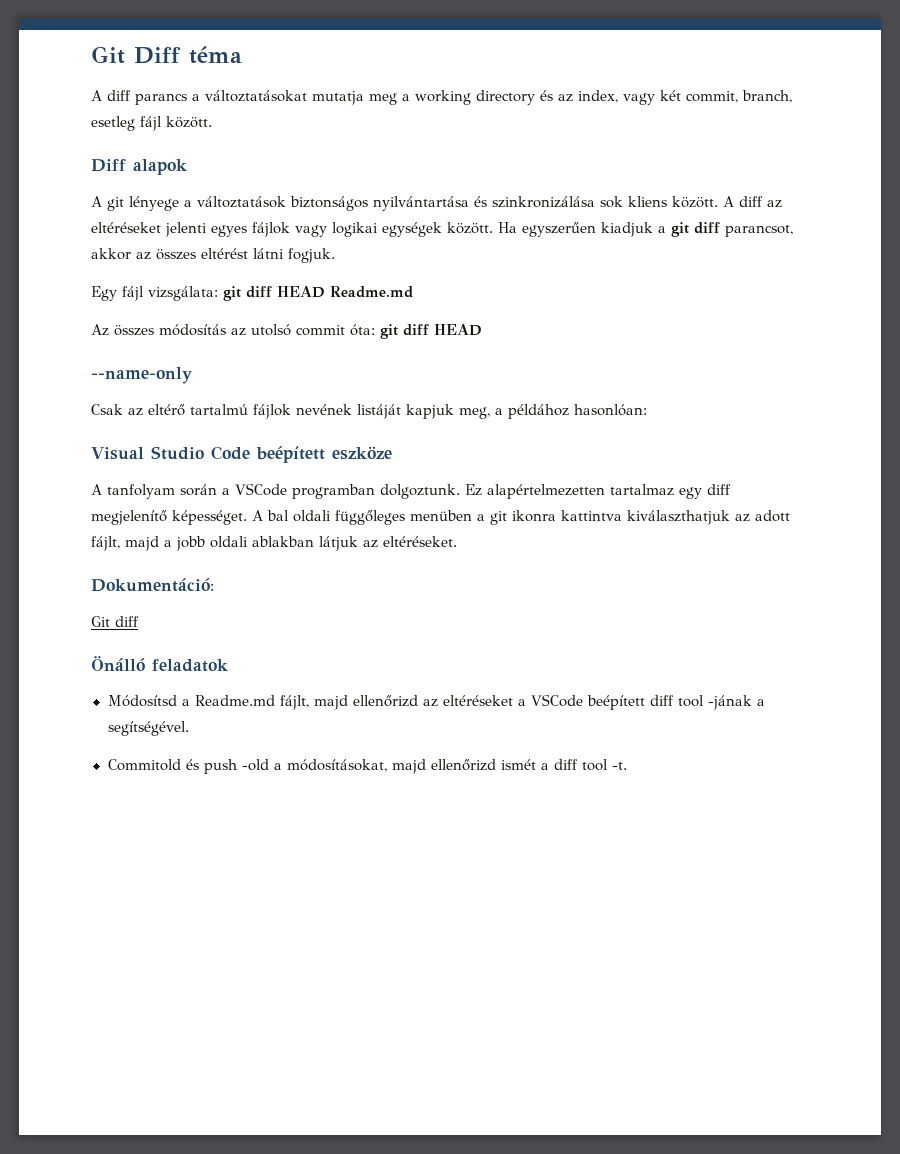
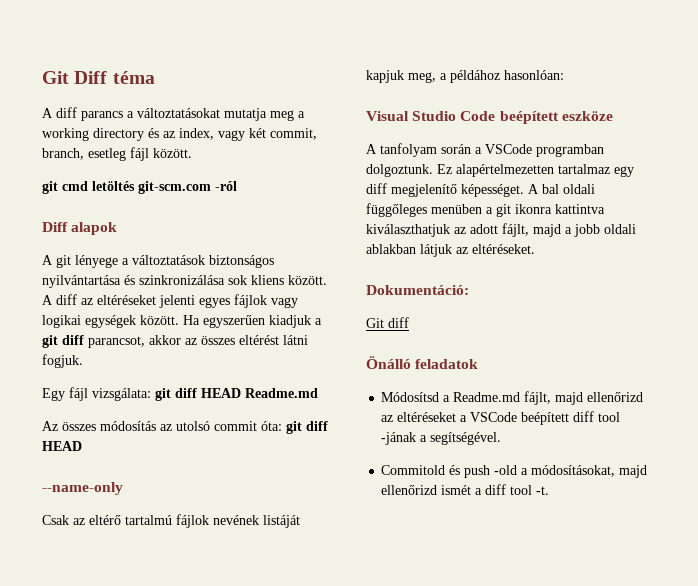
(212, 122) none -> [42,181,237,194] // git cmd letöltés git-scm.com -ról

